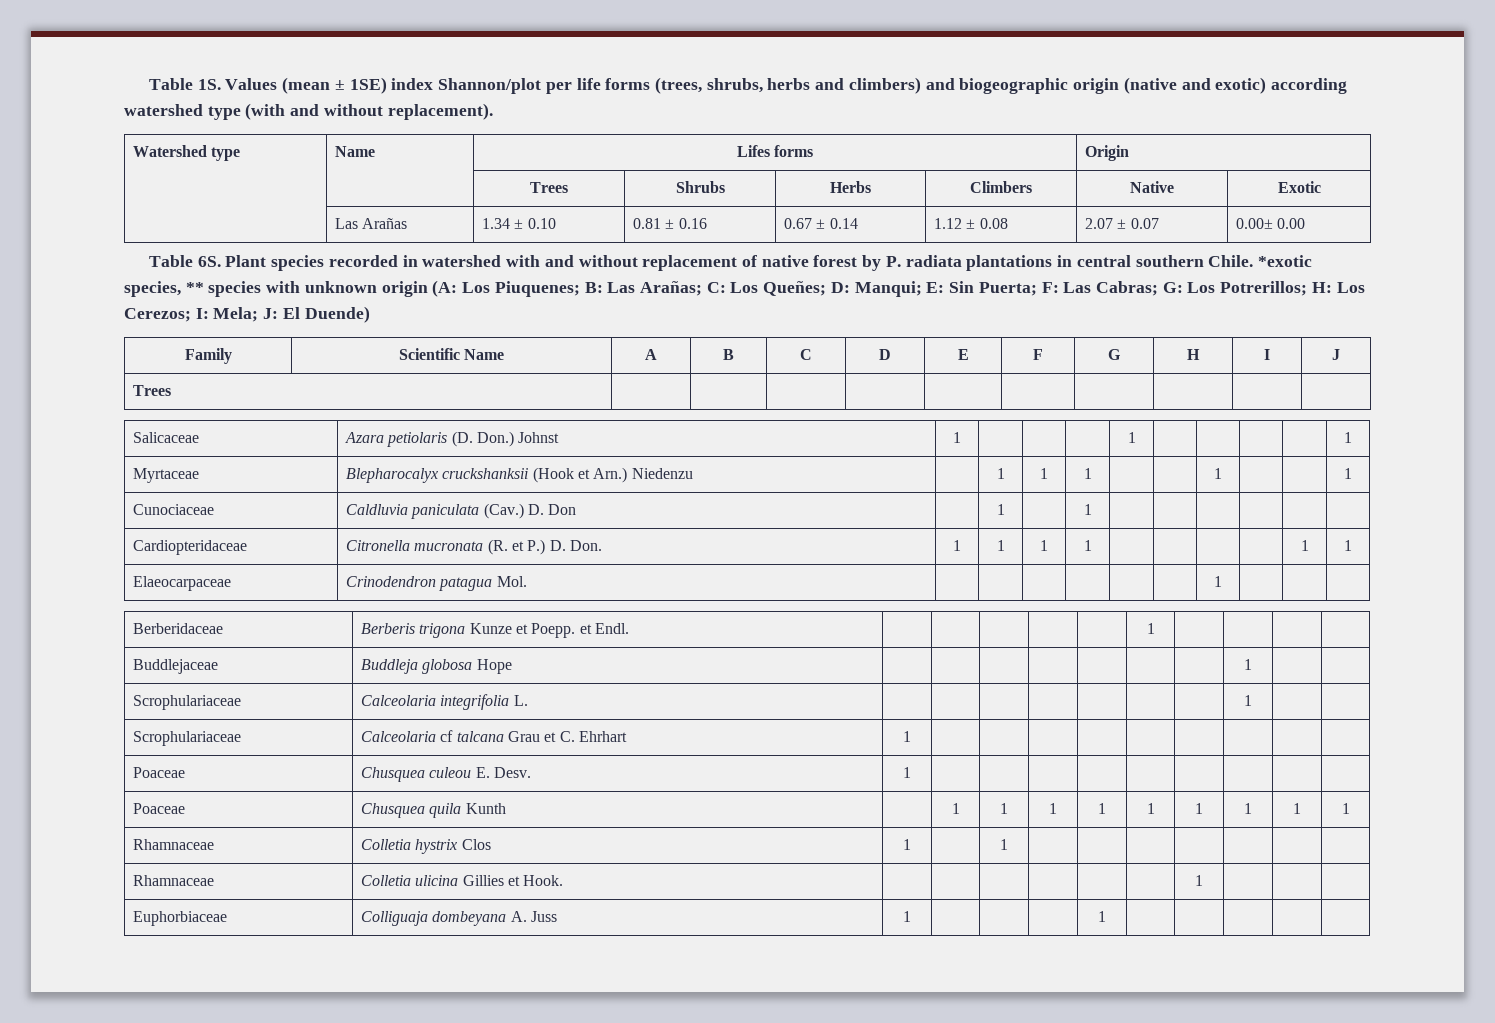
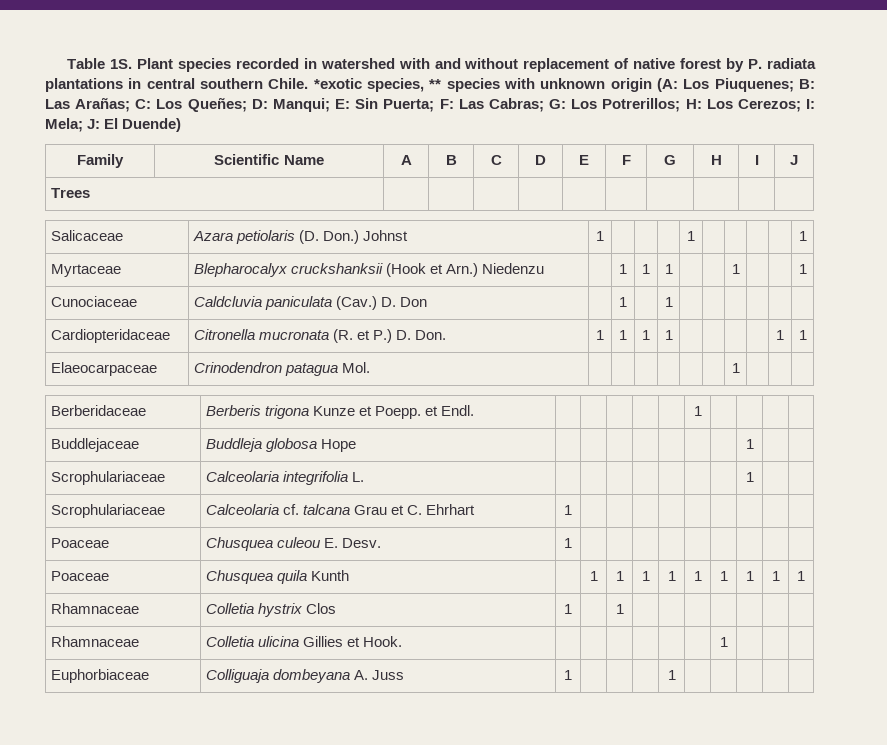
[225,77,1347,94] [124,103,493,120] [133,145,241,161] [335,146,376,157] [736,145,814,157] [1085,145,1130,161] [530,182,568,193] [675,181,725,193] [830,181,871,193] [970,181,1032,193] [1130,181,1174,193] [1277,181,1321,193] [335,218,408,229] [482,218,556,229] [633,218,707,229] [784,218,858,229] [934,218,1008,229] [1085,218,1159,229] [1236,218,1306,229] [149,255,221,267] Values (mean ± 1SE) index Shannon/plot per life forms (trees, shrubs, herbs and climbers) and biogeographic origin (native and exotic) according watershed type (with and without replacement). // Watershed type | Name | Lifes forms | Origin // | | Trees | Shrubs | Herbs | Climbers | Native | Exotic // | Las Arañas | 1.34 ± 0.10 | 0.81 ± 0.16 | 0.67 ± 0.14 | 1.12 ± 0.08 | 2.07 ± 0.07 | 0.00± 0.00 // Table 6S. -> (133, 64) none
[346,504,409,515] Caldluvia -> [194,296,263,307] Caldcluvia
[440,730,454,742] cf -> [283,504,300,515] cf.

